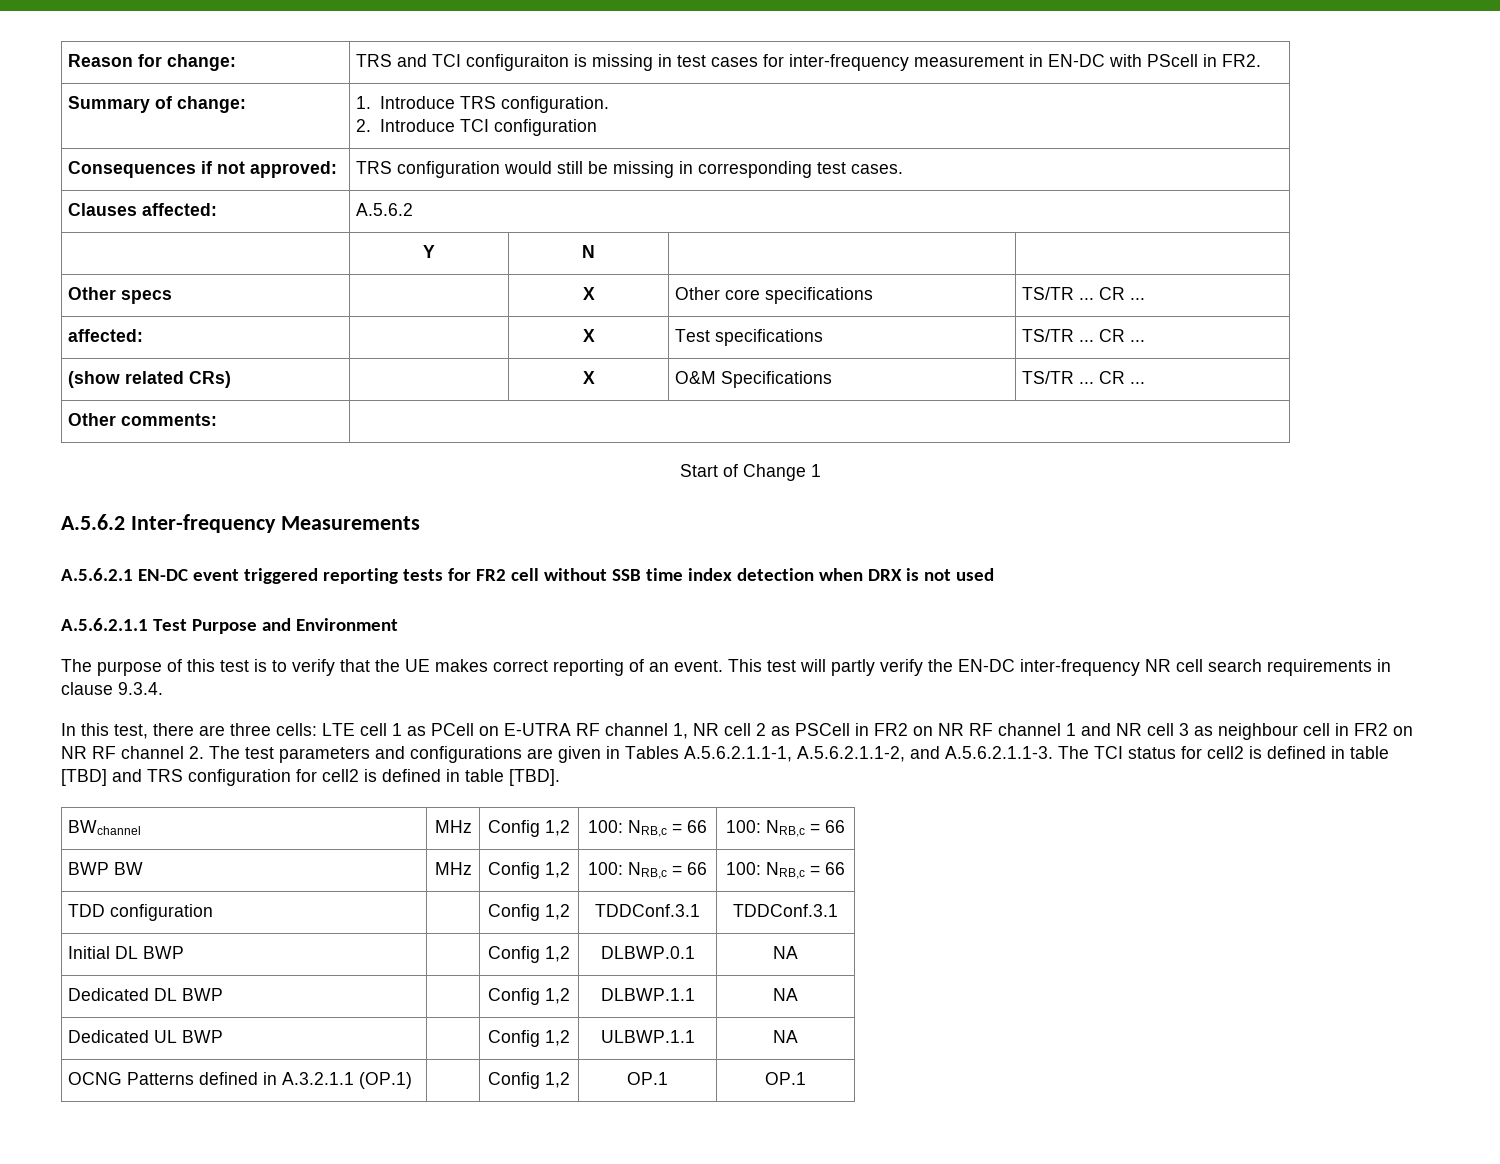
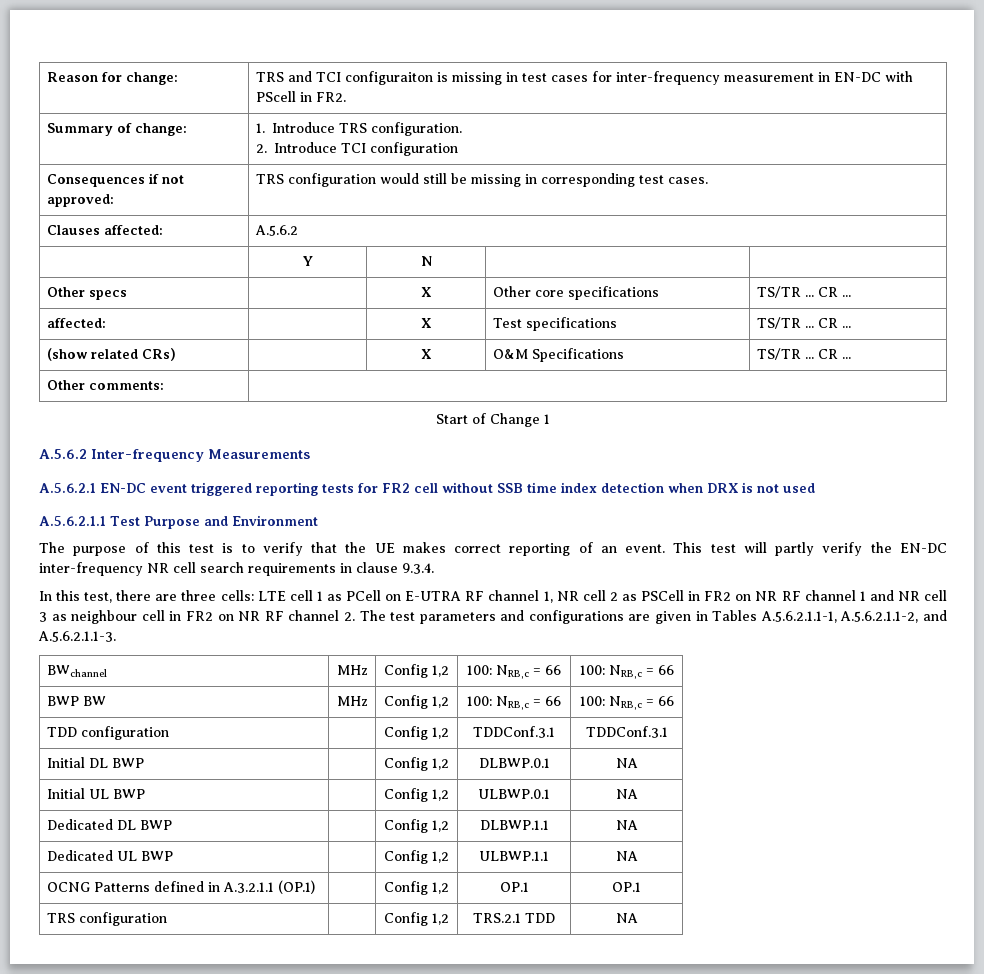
[1058,746,1389,759] [61,769,560,786] The TCI status for cell2 is defined in table [TBD] and TRS configuration for cell2 is defined in table [TBD]. -> (116, 636) none
(798, 952) none -> [46,788,145,799] [384,788,449,802] [478,789,551,799] [615,789,638,799] // Initial UL BWP | | Config 1,2 | ULBWP.0.1 | NA
(806, 1078) none -> [46,912,167,926] [384,912,449,926] [473,913,555,923] [615,913,638,923] // TRS configuration | | Config 1,2 | TRS.2.1 TDD | NA

